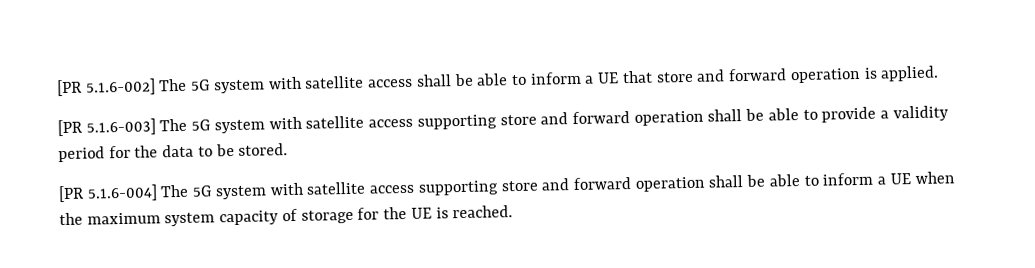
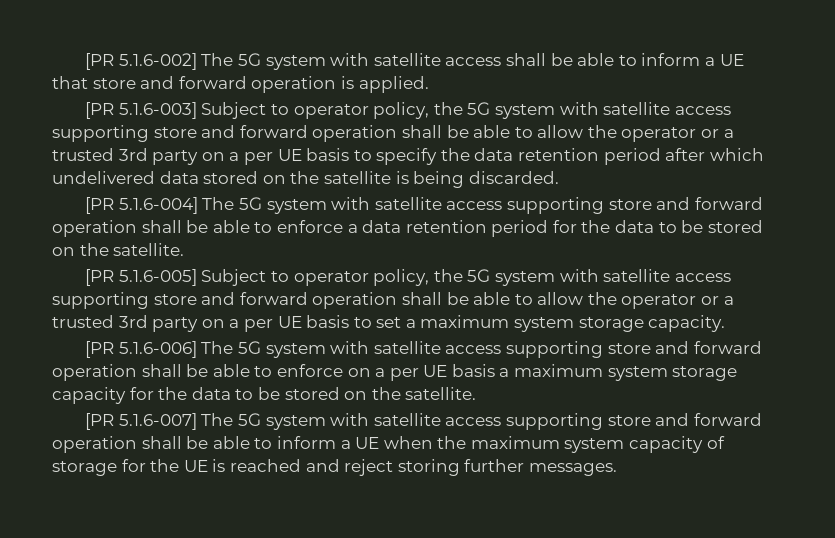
(156, 127) none -> [201,102,731,119] [52,125,734,142] [52,148,764,165] [52,171,559,188] [85,197,198,214] Subject to operator policy, the 5G system with satellite access supporting store and forward operation shall be able to allow the operator or a trusted 3rd party on a per UE basis to specify the data retention period after which undelivered data stored on the satellite is being discarded. // [PR 5.1.6-004]
[821,105,949,123] provide a validity -> [276,220,487,233] enforce a data retention
[238,143,289,156] [58,184,158,203] stored. // [PR 5.1.6-004] -> [707,220,763,233] [52,243,185,256] [85,269,731,286] [52,292,734,309] [52,315,726,332] [85,341,762,358] [52,364,738,381] [52,387,477,404] [85,413,197,430] stored on the satellite. // [PR 5.1.6-005] Subject to operator policy, the 5G system with satellite access supporting store and forward operation shall be able to allow the operator or a trusted 3rd party on a per UE basis to set a maximum system storage capacity. // [PR 5.1.6-006] The 5G system with satellite access supporting store and forward operation shall be able to enforce on a per UE basis a maximum system storage capacity for the data to be stored on the satellite. // [PR 5.1.6-007]
[452,205,514,219] reached. -> [229,459,617,476] reached and reject storing further messages.

